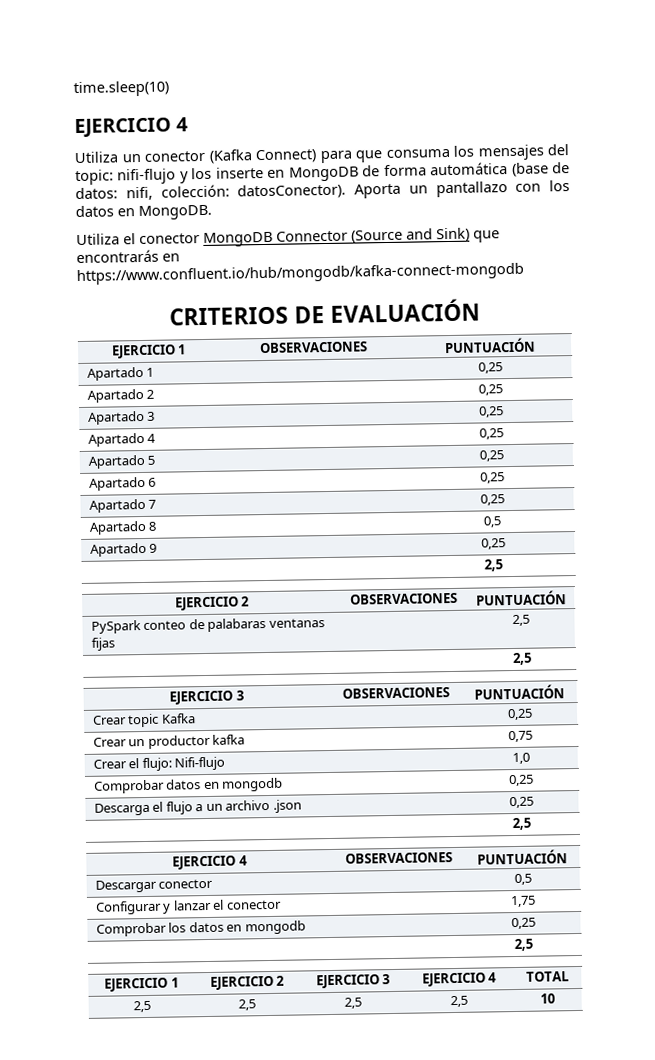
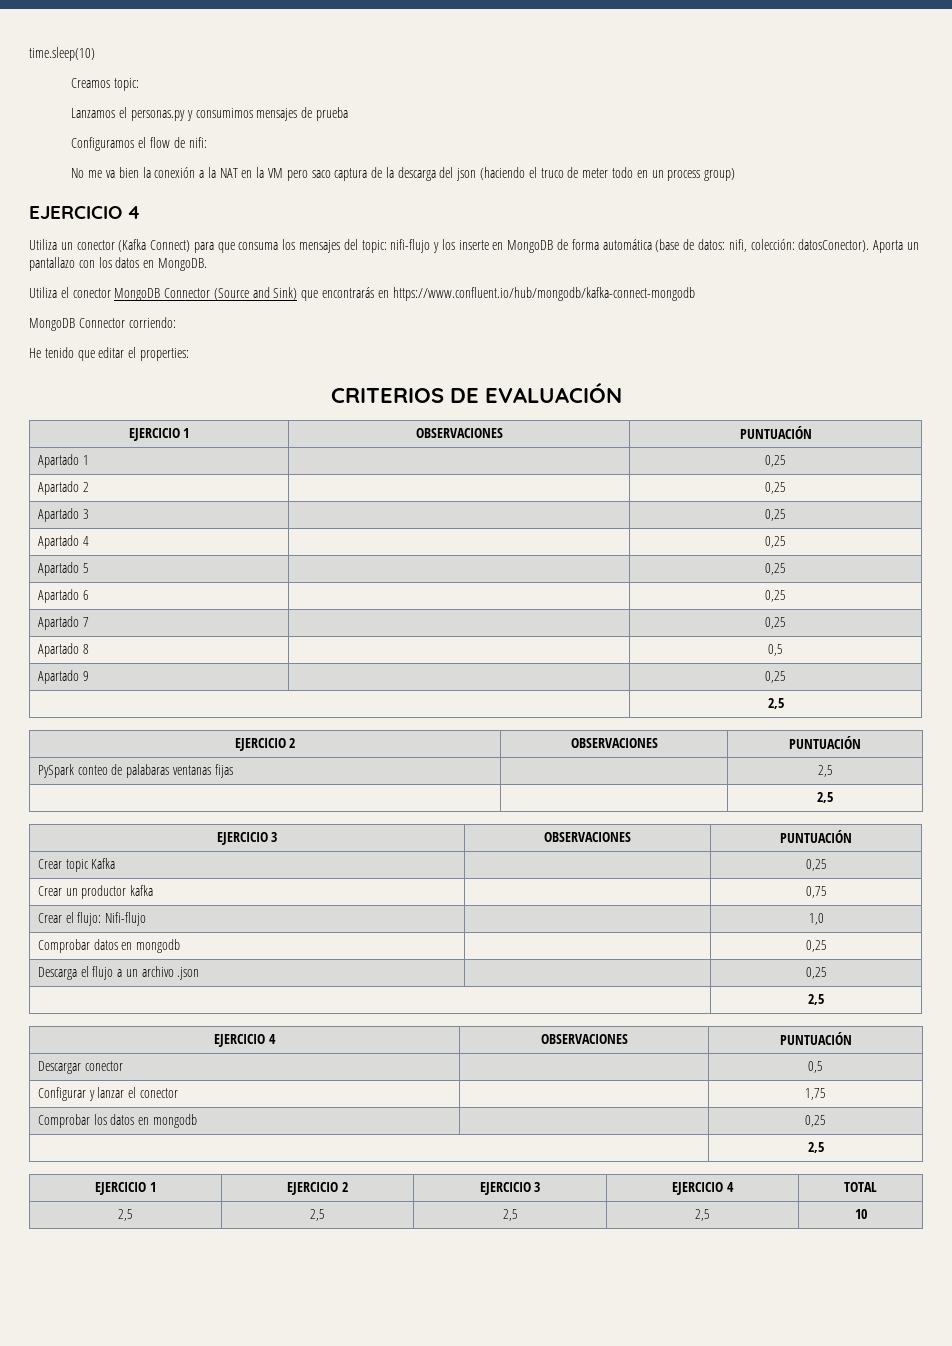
(169, 89) none -> [71,78,140,91] [71,107,348,121] [71,137,207,151] [71,167,736,181] // Creamos topic: // Lanzamos el personas.py y consumimos mensajes de prueba // Configuramos el flow de nifi: // No me va bien la conexión a la NAT en la VM pero saco captura de la descarga del json (haciendo el truco de meter todo en un process group)
(524, 274) none -> [29,317,176,331] [29,347,189,361] // MongoDB Connector corriendo: // He tenido que editar el properties:

